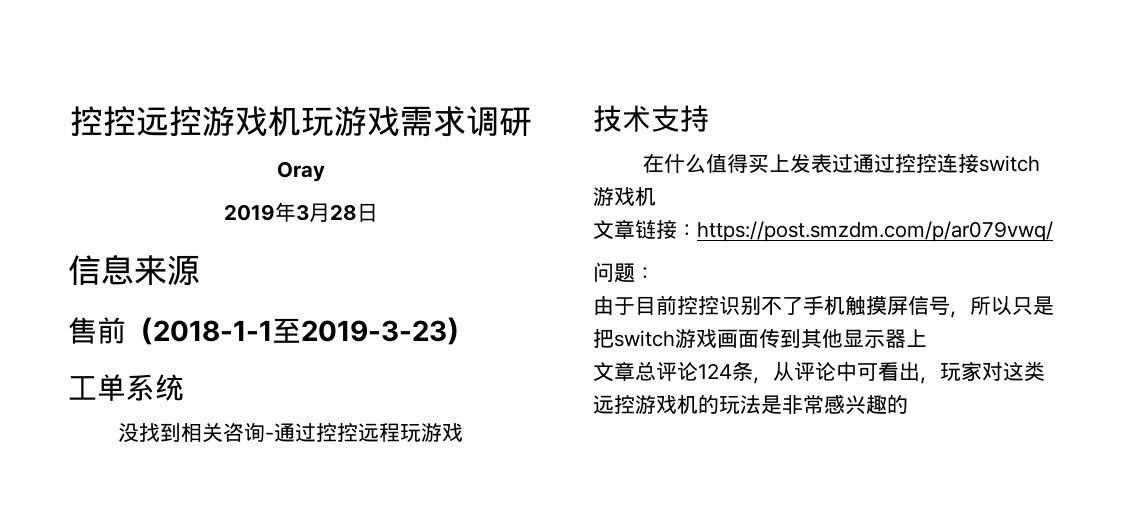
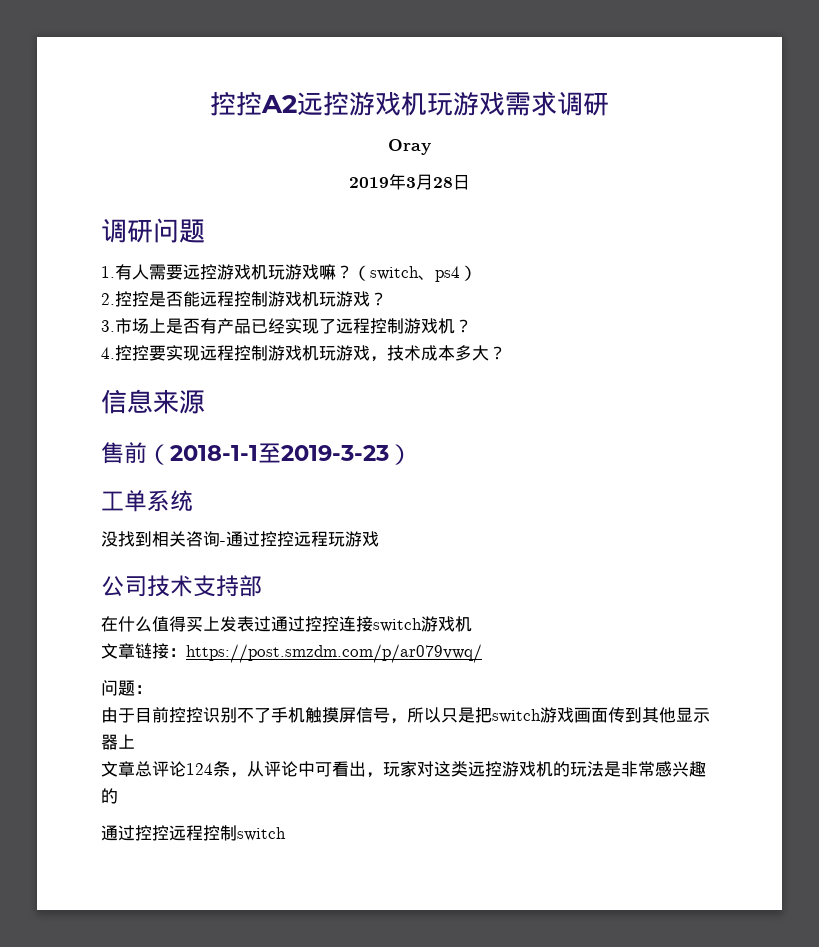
[69,106,136,136] 控控 -> [210,91,297,116] 控控A2
(378, 212) none -> [101,218,205,243] [101,264,477,282] [101,291,387,307] [101,318,472,334] [101,345,506,362] // 调研问题 // 1.有人需要远控游戏机玩游戏嘛？（switch、ps4） // 2.控控是否能远程控制游戏机玩游戏？ // 3.市场上是否有产品已经实现了远程控制游戏机？ // 4.控控要实现远程控制游戏机玩游戏，技术成本多大？
(463, 432) none -> [101,576,147,597] 公司
(709, 118) none -> [239,575,262,597] 部
(908, 404) none -> [101,825,286,841] // 通过控控远程控制switch

